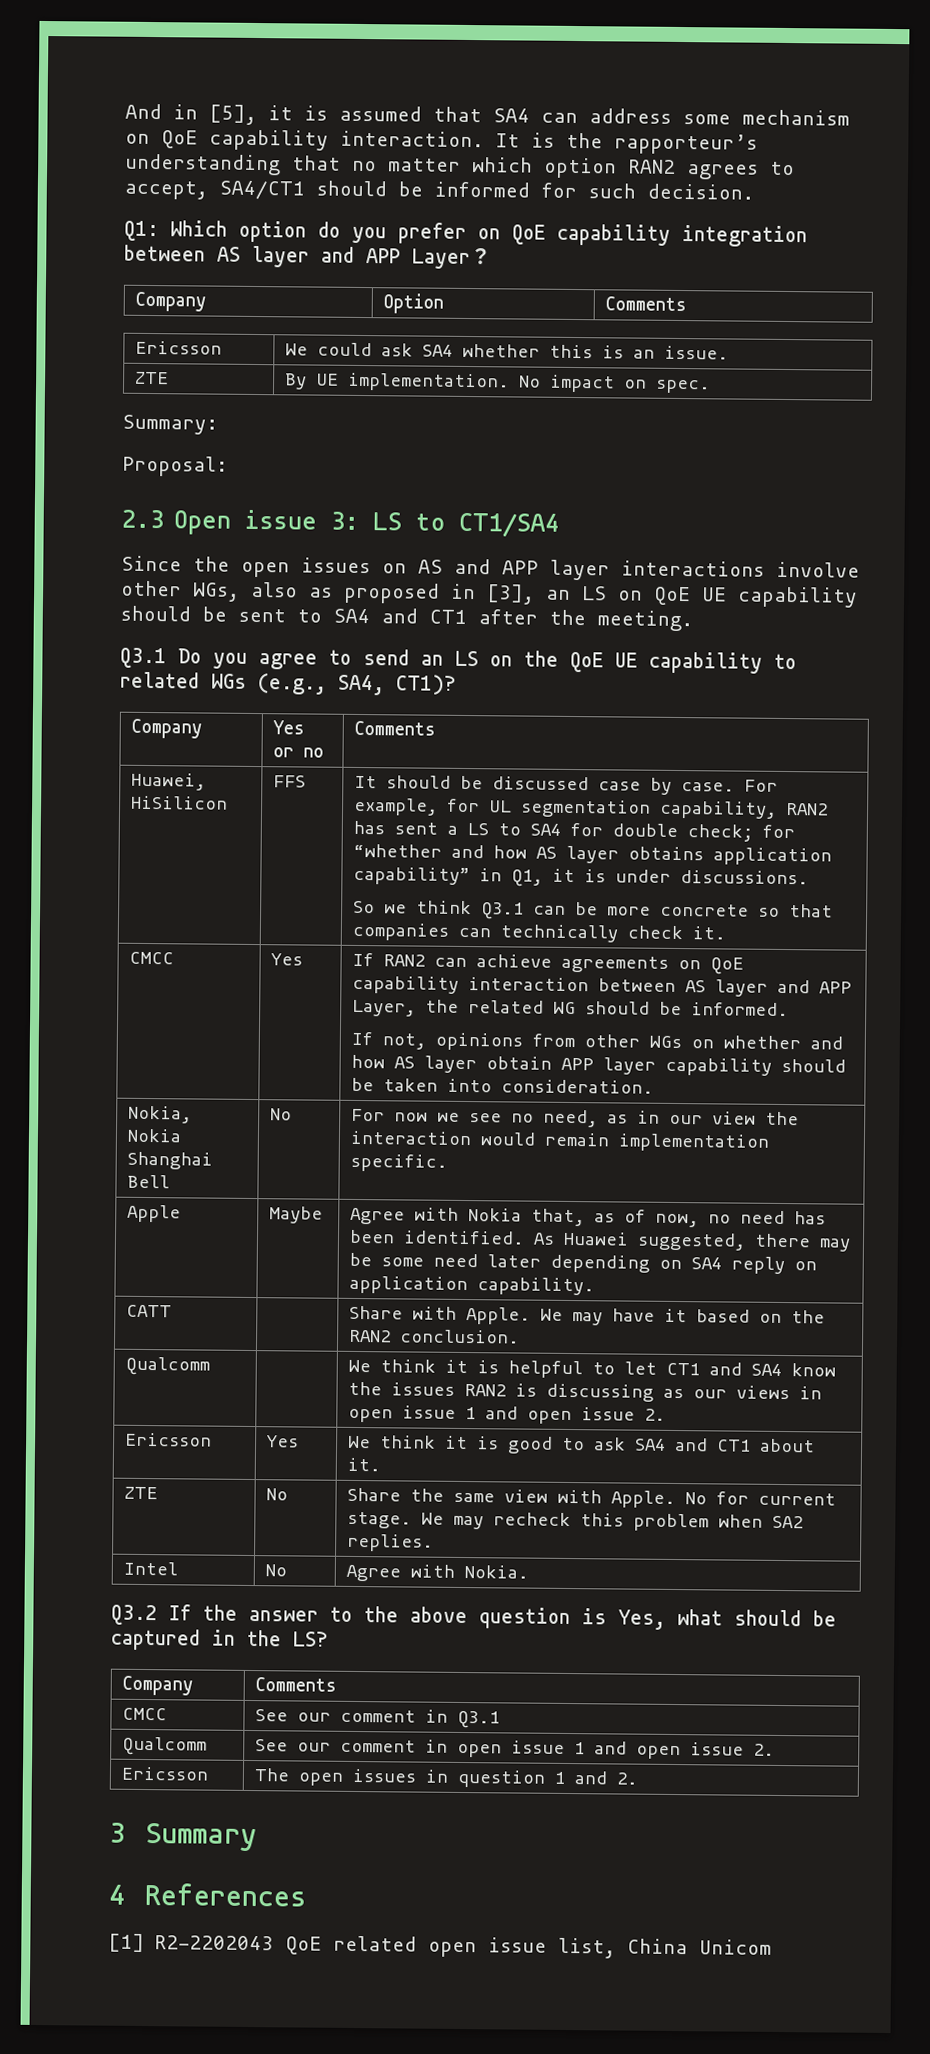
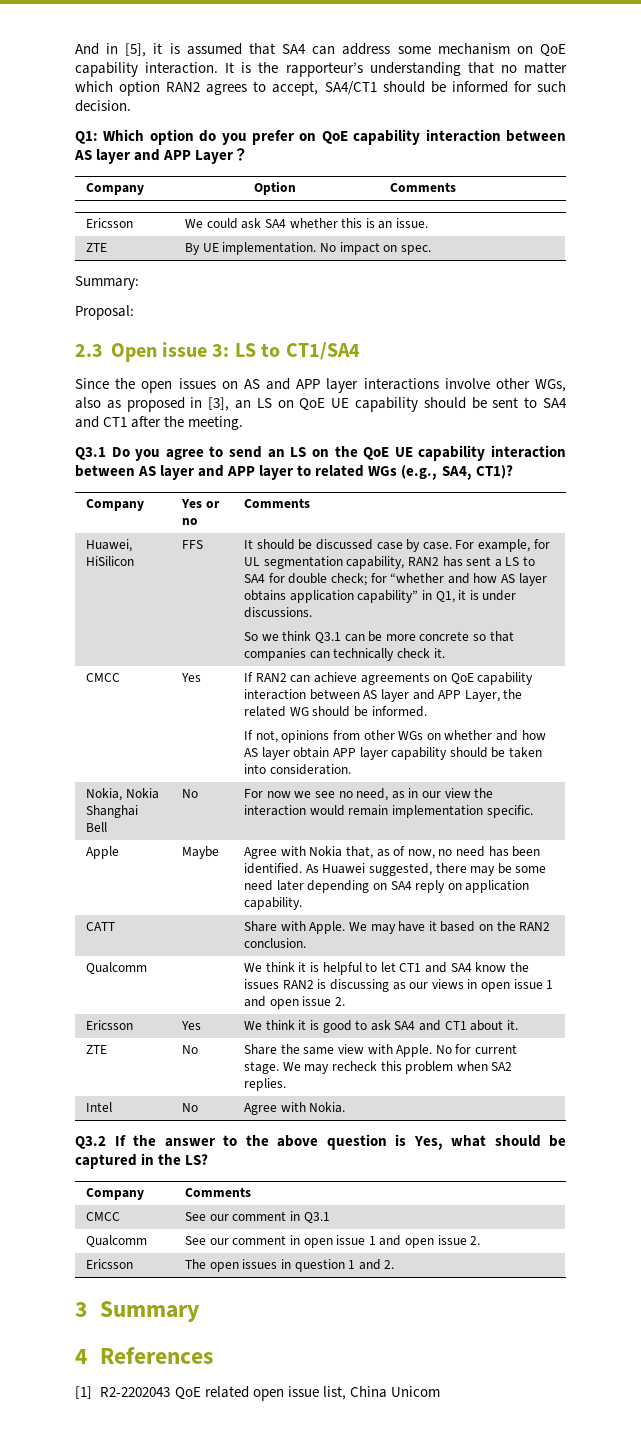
[682,225,808,248] integration -> [425,129,501,142] interaction
(763, 662) none -> [491,445,567,458] [75,465,294,480] interaction between AS layer and APP layer

